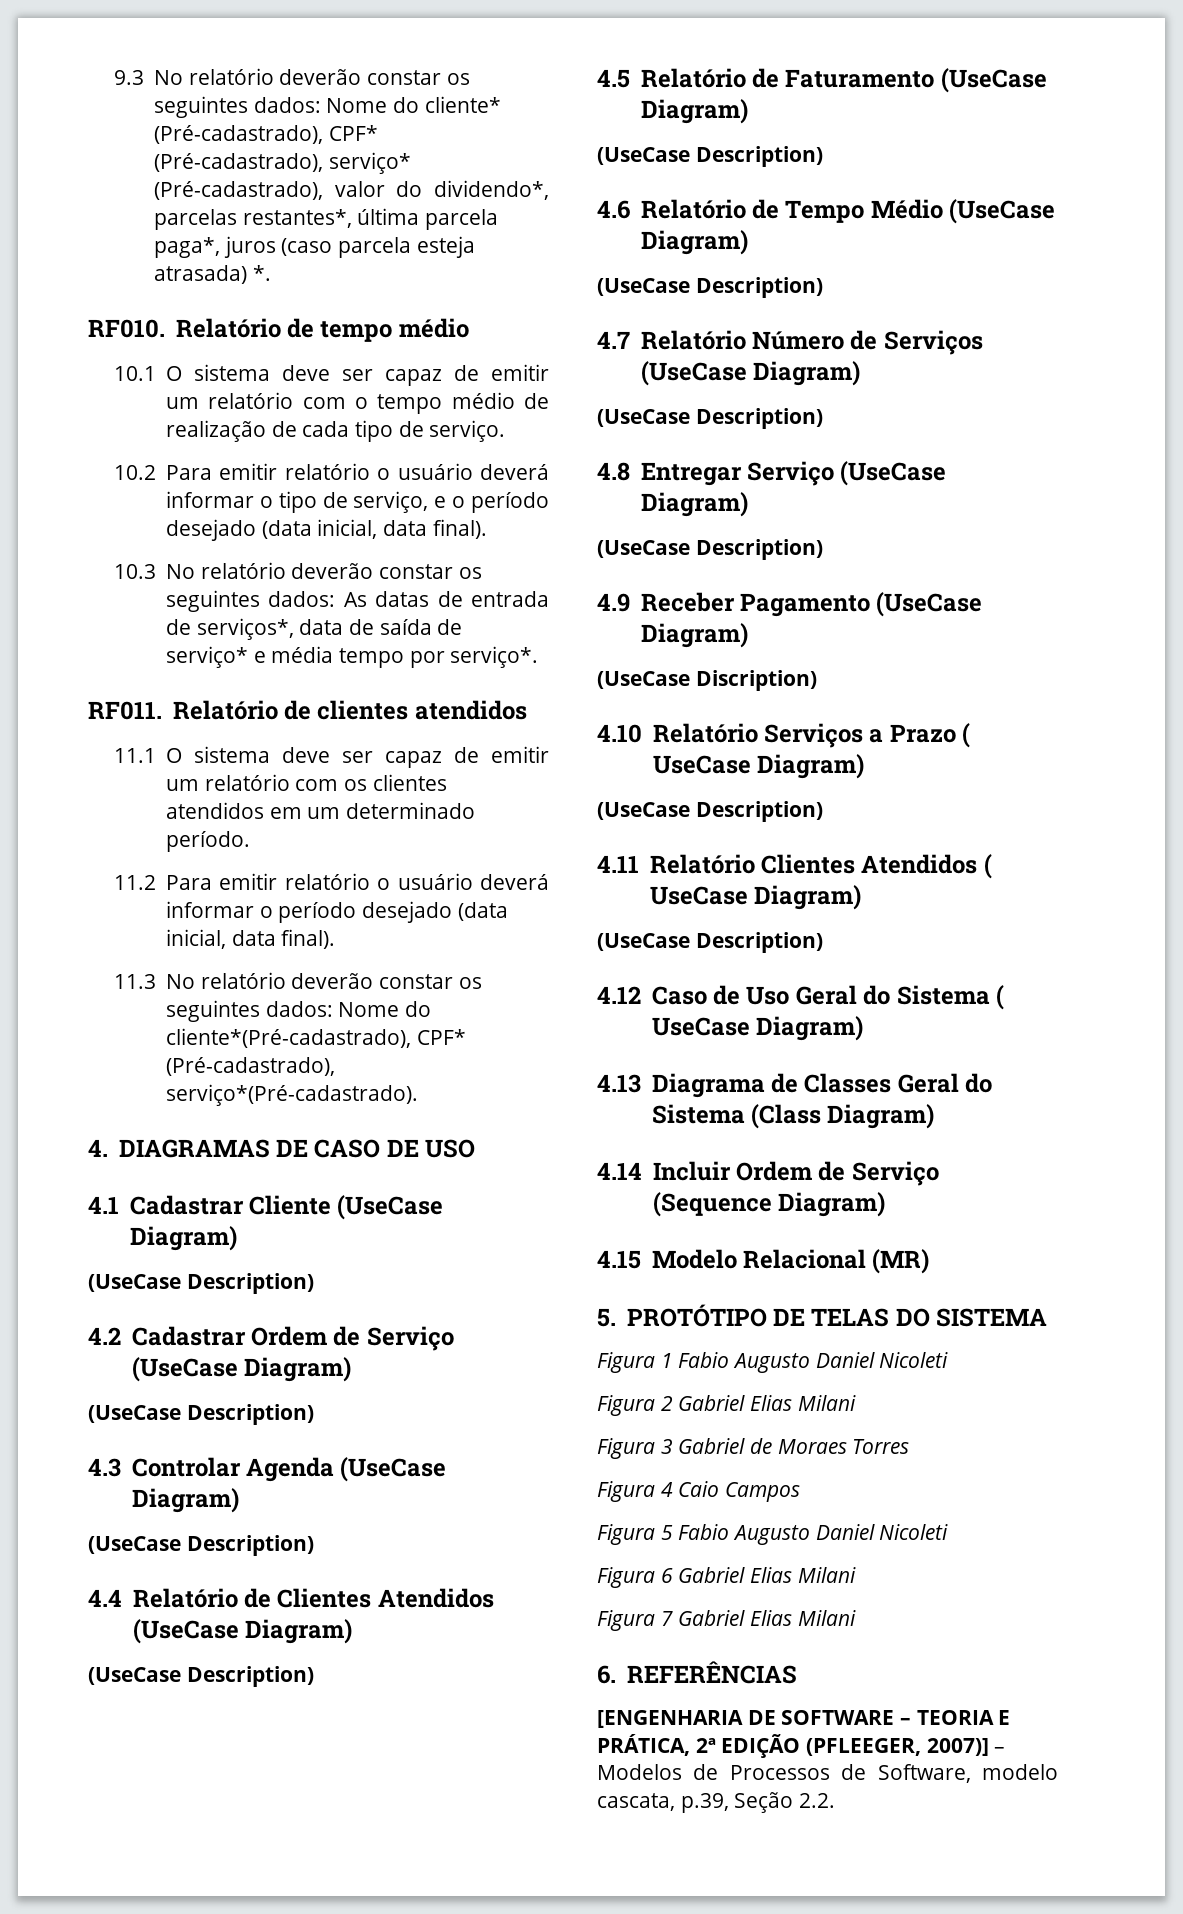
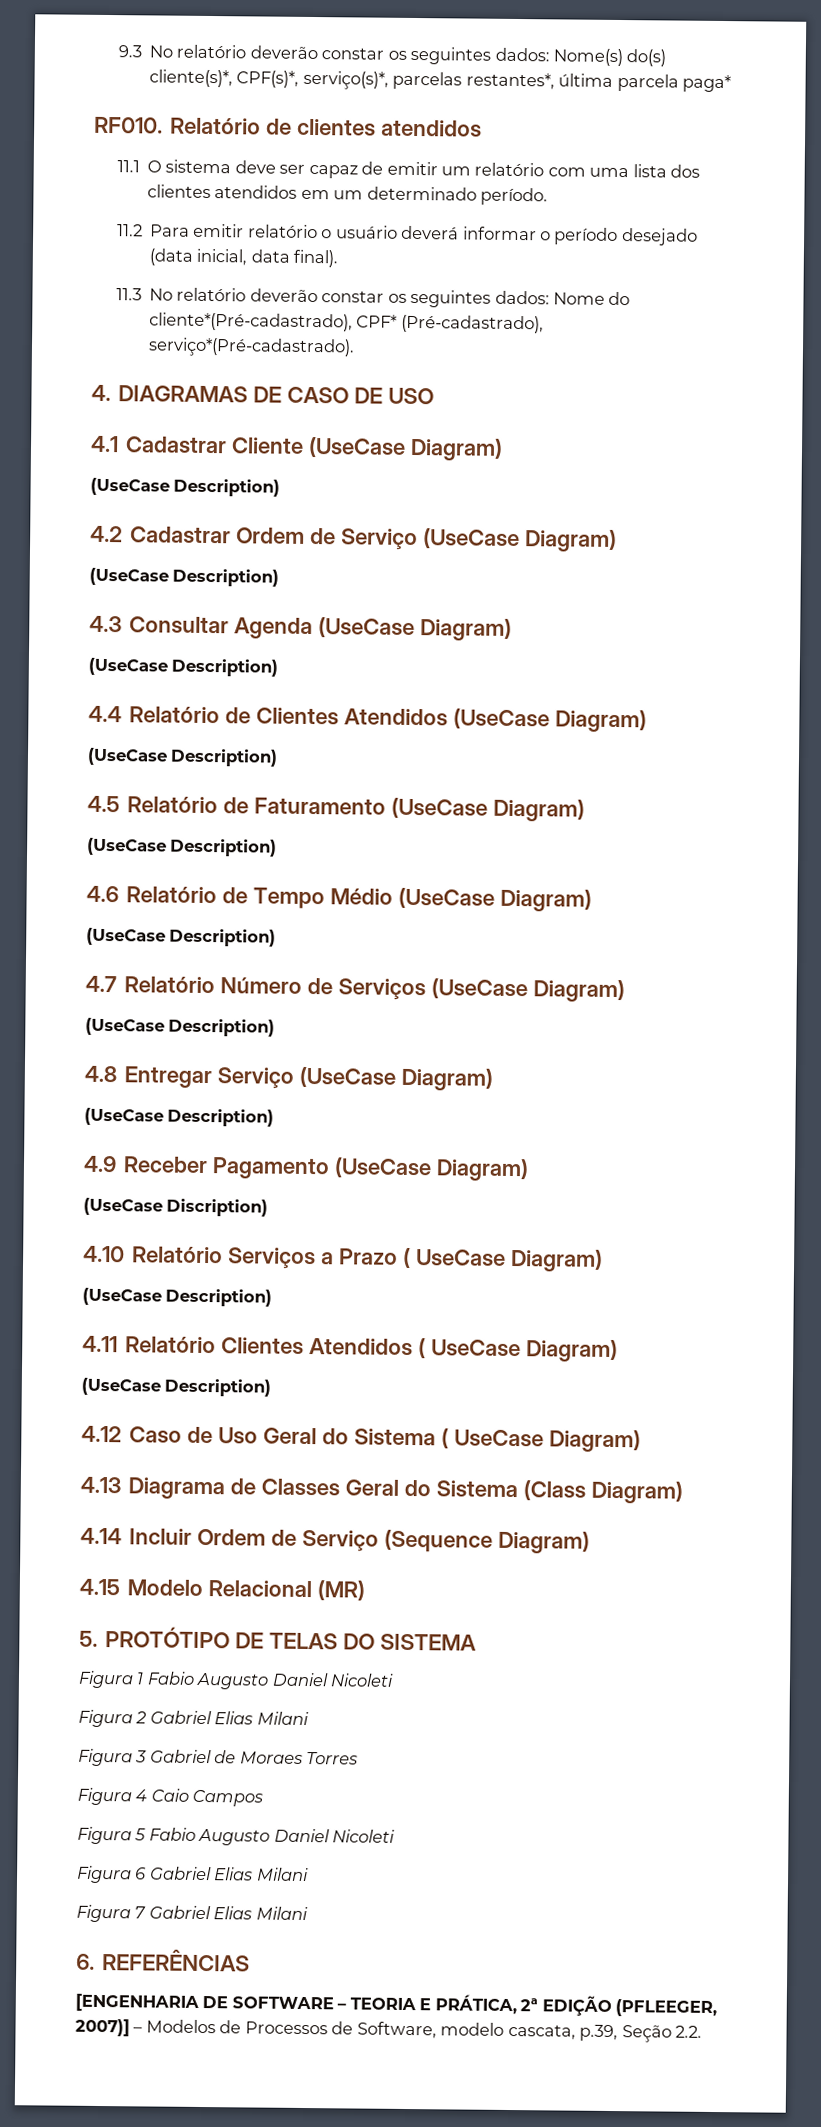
[326,96,501,113] [154,125,378,144] [154,152,411,174] [154,180,549,200] [154,208,499,230] [154,236,475,258] [154,265,271,284] [88,318,469,342] [113,364,549,386] [166,392,549,414] [166,420,506,442] [113,463,549,480] [166,491,549,513] [166,519,487,541] [113,562,482,579] [166,590,549,612] [166,618,463,640] [166,646,539,668] [88,701,162,720] Nome do cliente* (Pré-cadastrado), CPF* (Pré-cadastrado), serviço* (Pré-cadastrado), valor do dividendo*, parcelas restantes*, última parcela paga*, juros (caso parcela esteja atrasada) *. // RF010. Relatório de tempo médio // 10.1 O sistema deve ser capaz de emitir um relatório com o tempo médio de realização de cada tipo de serviço. // 10.2 Para emitir relatório o usuário deverá informar o tipo de serviço, e o período desejado (data inicial, data final). // 10.3 No relatório deverão constar os seguintes dados: As datas de entrada de serviços*, data de saída de serviço* e média tempo por serviço*. // RF011. -> [552,48,667,67] [148,69,731,93] [94,116,163,134] Nome(s) do(s) cliente(s)*, CPF(s)*, serviço(s)*, parcelas restantes*, última parcela paga* // RF010.
[344,779,368,791] os -> [589,164,701,178] uma lista dos
[131,1457,241,1477] Controlar -> [129,616,230,635] Consultar

